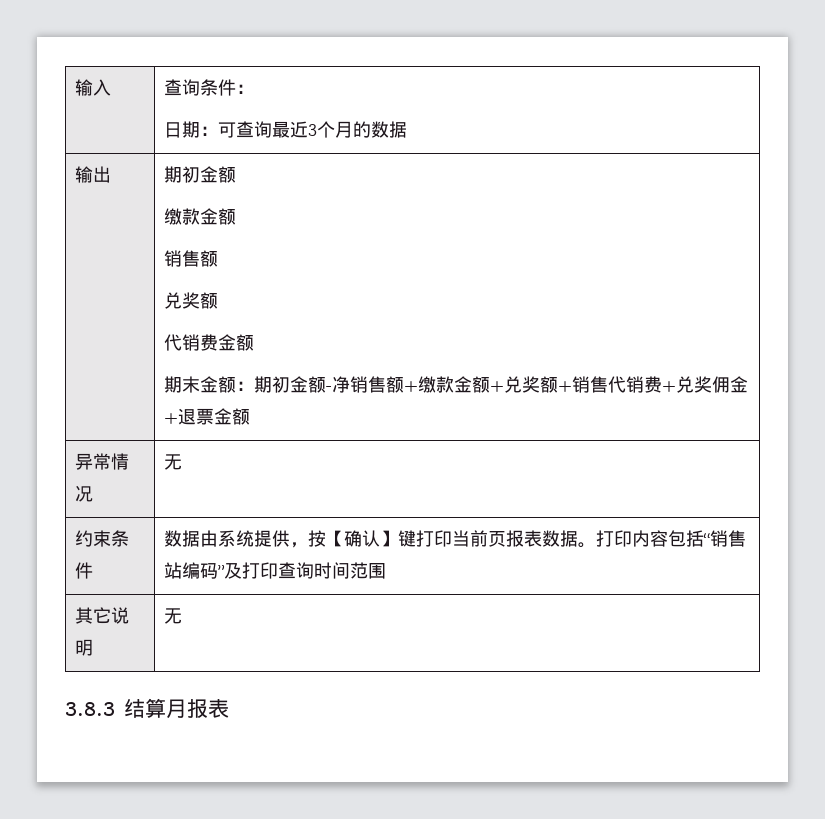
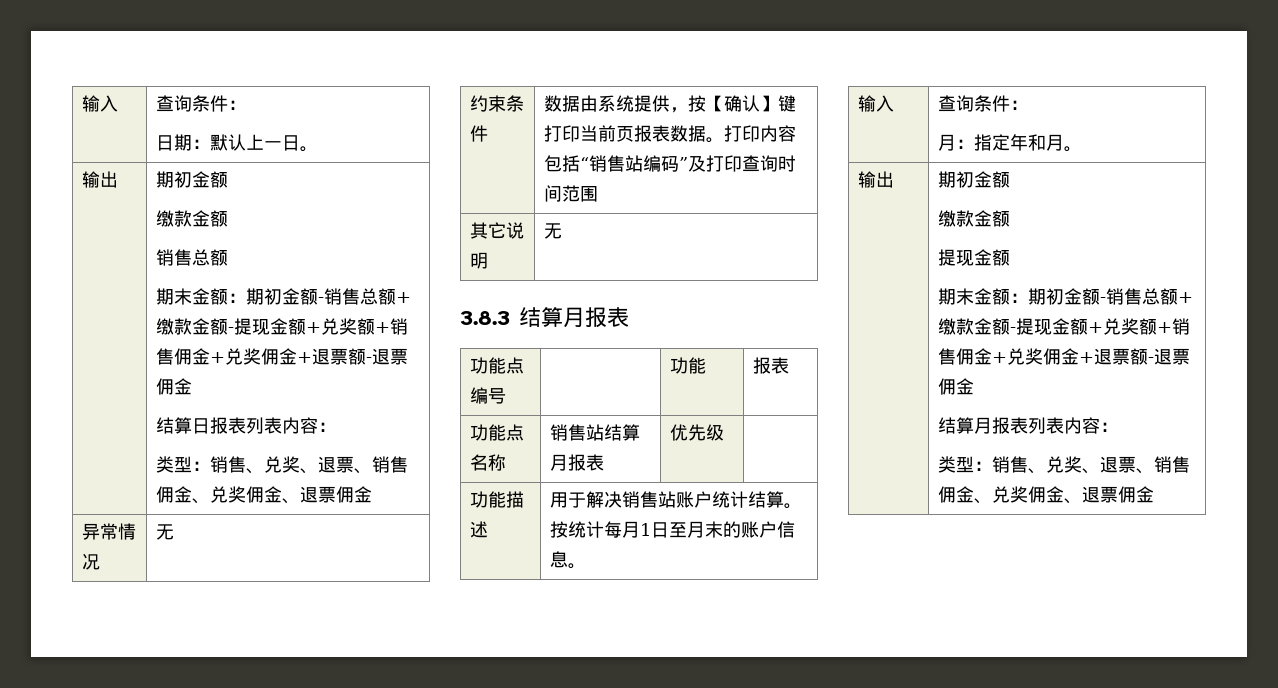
[218,121,408,138] 可查询最近3个月的数据 -> [209,134,318,152] 默认上一日。
[200,250,219,267] [164,292,219,309] [164,334,255,351] [164,376,749,393] [164,408,251,425] 额 // 兑奖额 // 代销费金额 // 期末金额：期初金额-净销售额+缴款金额+兑奖额+销售代销费+兑奖佣金+退票金额 -> [191,249,228,266] [155,288,411,305] [155,318,408,335] [155,348,408,365] [155,378,192,395] [155,417,336,434] [155,456,408,474] [155,486,372,504] 总额 // 期末金额：期初金额-销售总额+缴款金额-提现金额+兑奖额+销售佣金+兑奖佣金+退票额-退票佣金 // 结算日报表列表内容： // 类型：销售、兑奖、退票、销售佣金、兑奖佣金、退票佣金
(229, 708) none -> [469,357,524,374] [469,387,506,404] [669,357,706,374] [752,357,789,374] [469,424,524,441] [469,454,506,471] [549,424,640,441] [549,454,604,471] [669,424,724,441] [469,491,524,508] [469,521,488,538] [549,491,802,509] [549,521,795,538] [549,551,586,569] [857,95,894,112] [937,95,1028,112] [937,134,1082,152] [857,171,894,188] [937,171,1010,188] [937,210,1010,227] [937,249,1010,266] [937,288,1193,305] [937,318,1190,335] [937,348,1190,365] [937,378,974,395] [937,417,1118,434] [937,456,1190,474] [937,486,1154,504] // 功能点编号 | | 功能 | 报表 // 功能点名称 | 销售站结算月报表 | 优先级 | // 功能描述 | 用于解决销售站账户统计结算。按统计每月1日至月末的账户信息。 // 输入 | 查询条件： // 月：指定年和月。 // 输出 | 期初金额 // 缴款金额 // 提现金额 // 期末金额：期初金额-销售总额+缴款金额-提现金额+兑奖额+销售佣金+兑奖佣金+退票额-退票佣金 // 结算月报表列表内容： // 类型：销售、兑奖、退票、销售佣金、兑奖佣金、退票佣金

